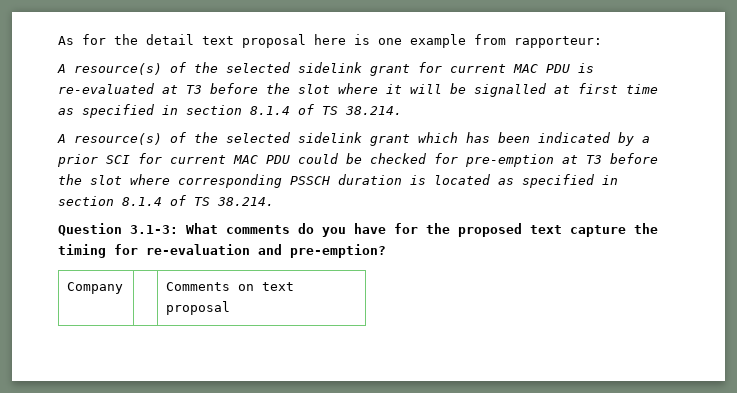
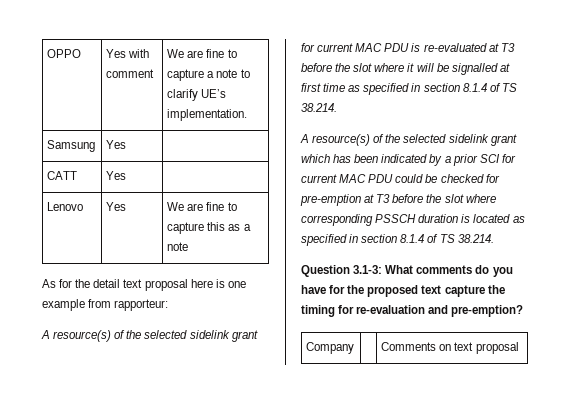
(58, 40) none -> [47,49,82,58] [106,49,150,58] [106,69,155,78] [167,49,237,58] [167,69,250,81] [167,89,227,101] [167,109,248,121] [47,140,96,152] [106,140,127,149] [47,171,78,180] [106,171,127,180] [47,202,84,211] [106,202,127,211] [167,202,237,211] [167,222,251,234] [167,242,189,251] OPPO | Yes with comment | We are fine to capture a note to clarify UE’s implementation. // Samsung | Yes | // CATT | Yes | // Lenovo | Yes | We are fine to capture this as a note //

